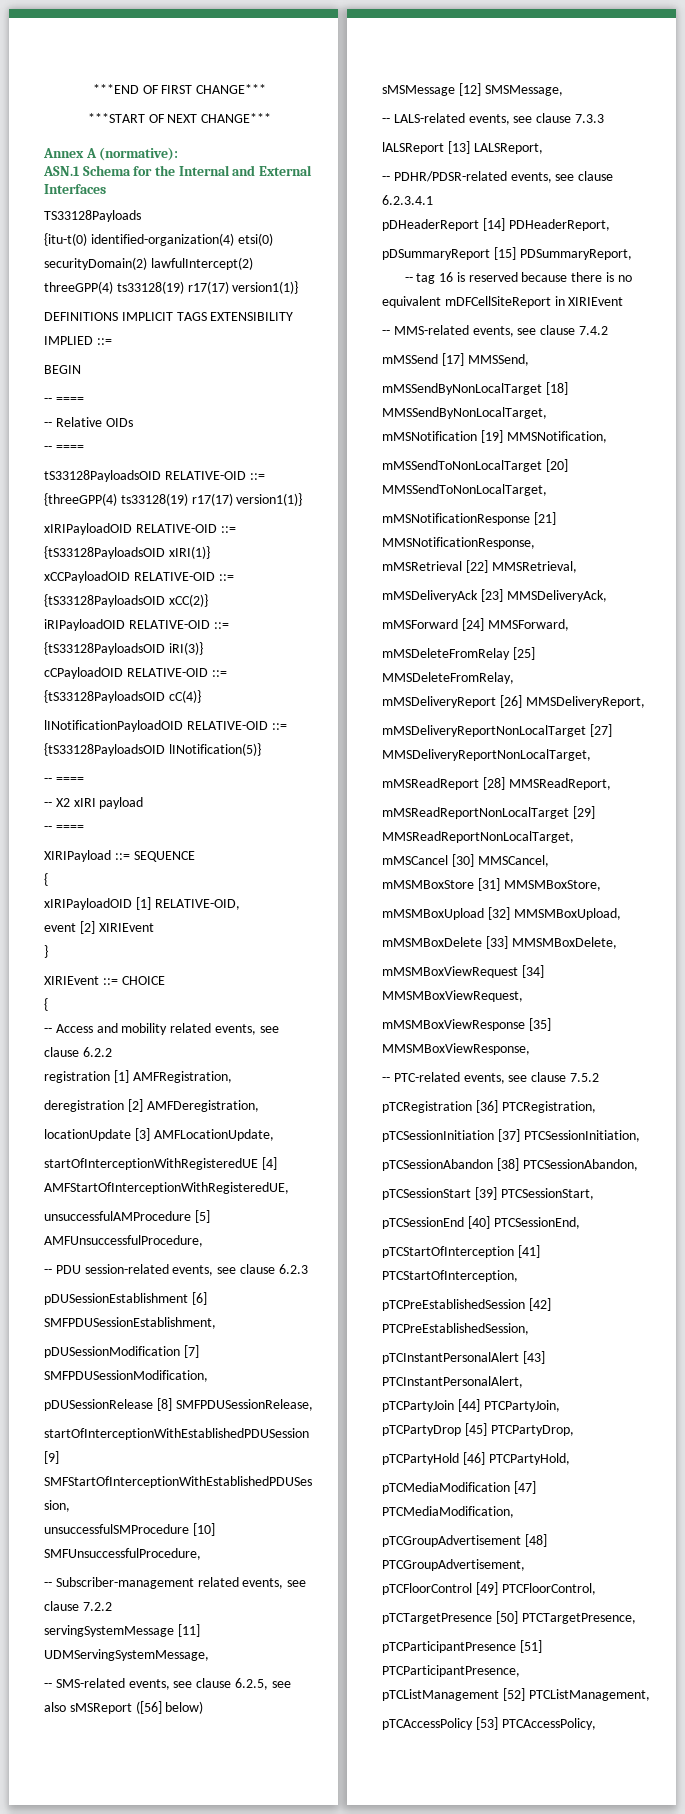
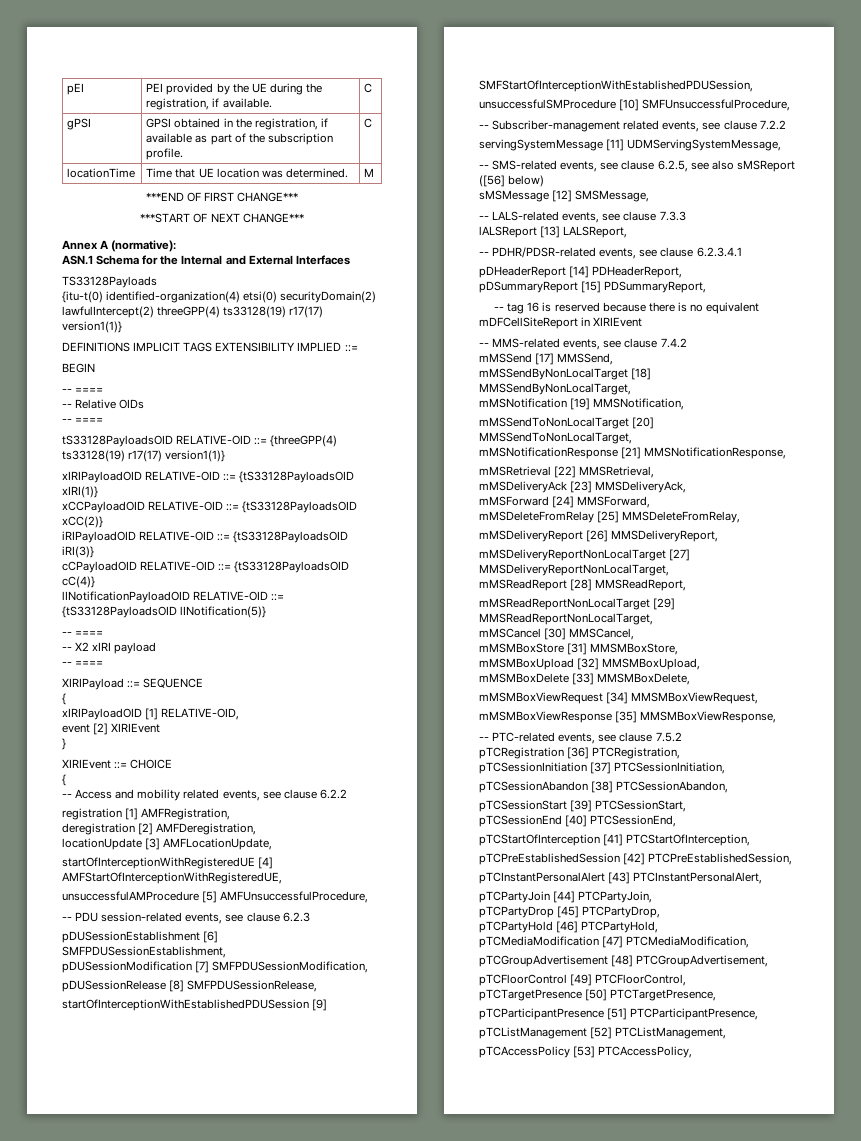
(92, 89) none -> [67,83,85,95] [146,83,322,95] [146,98,272,110] [364,83,373,93] [67,118,92,130] [146,118,328,130] [146,133,333,145] [146,148,184,160] [364,118,373,128] [67,168,136,178] [146,168,348,178] [364,168,375,177] pEI | PEI provided by the UE during the registration, if available. | C // gPSI | GPSI obtained in the registration, if available as part of the subscription profile. | C // locationTime | Time that UE location was determined. | M //

